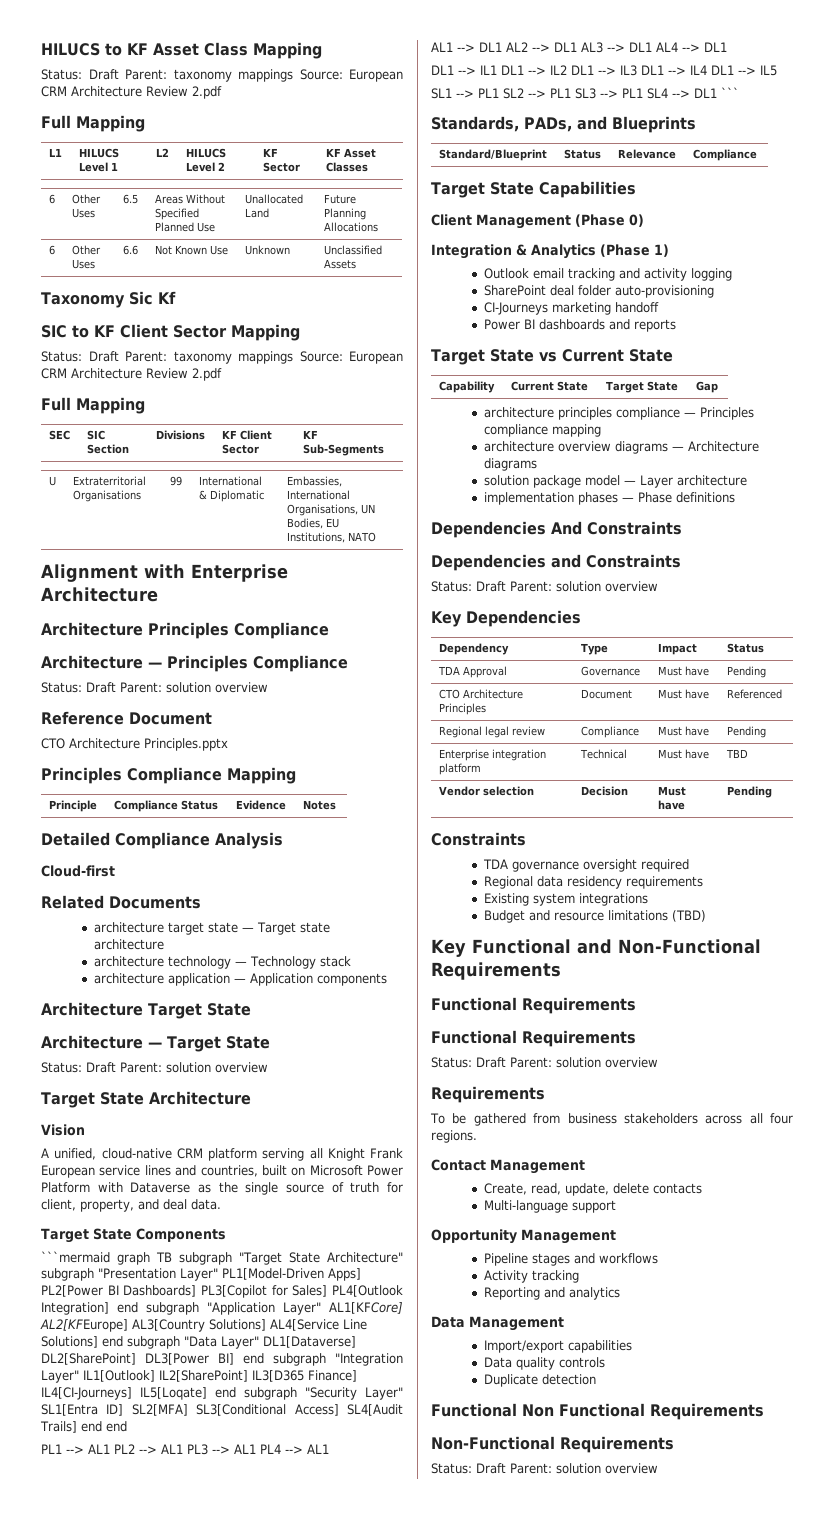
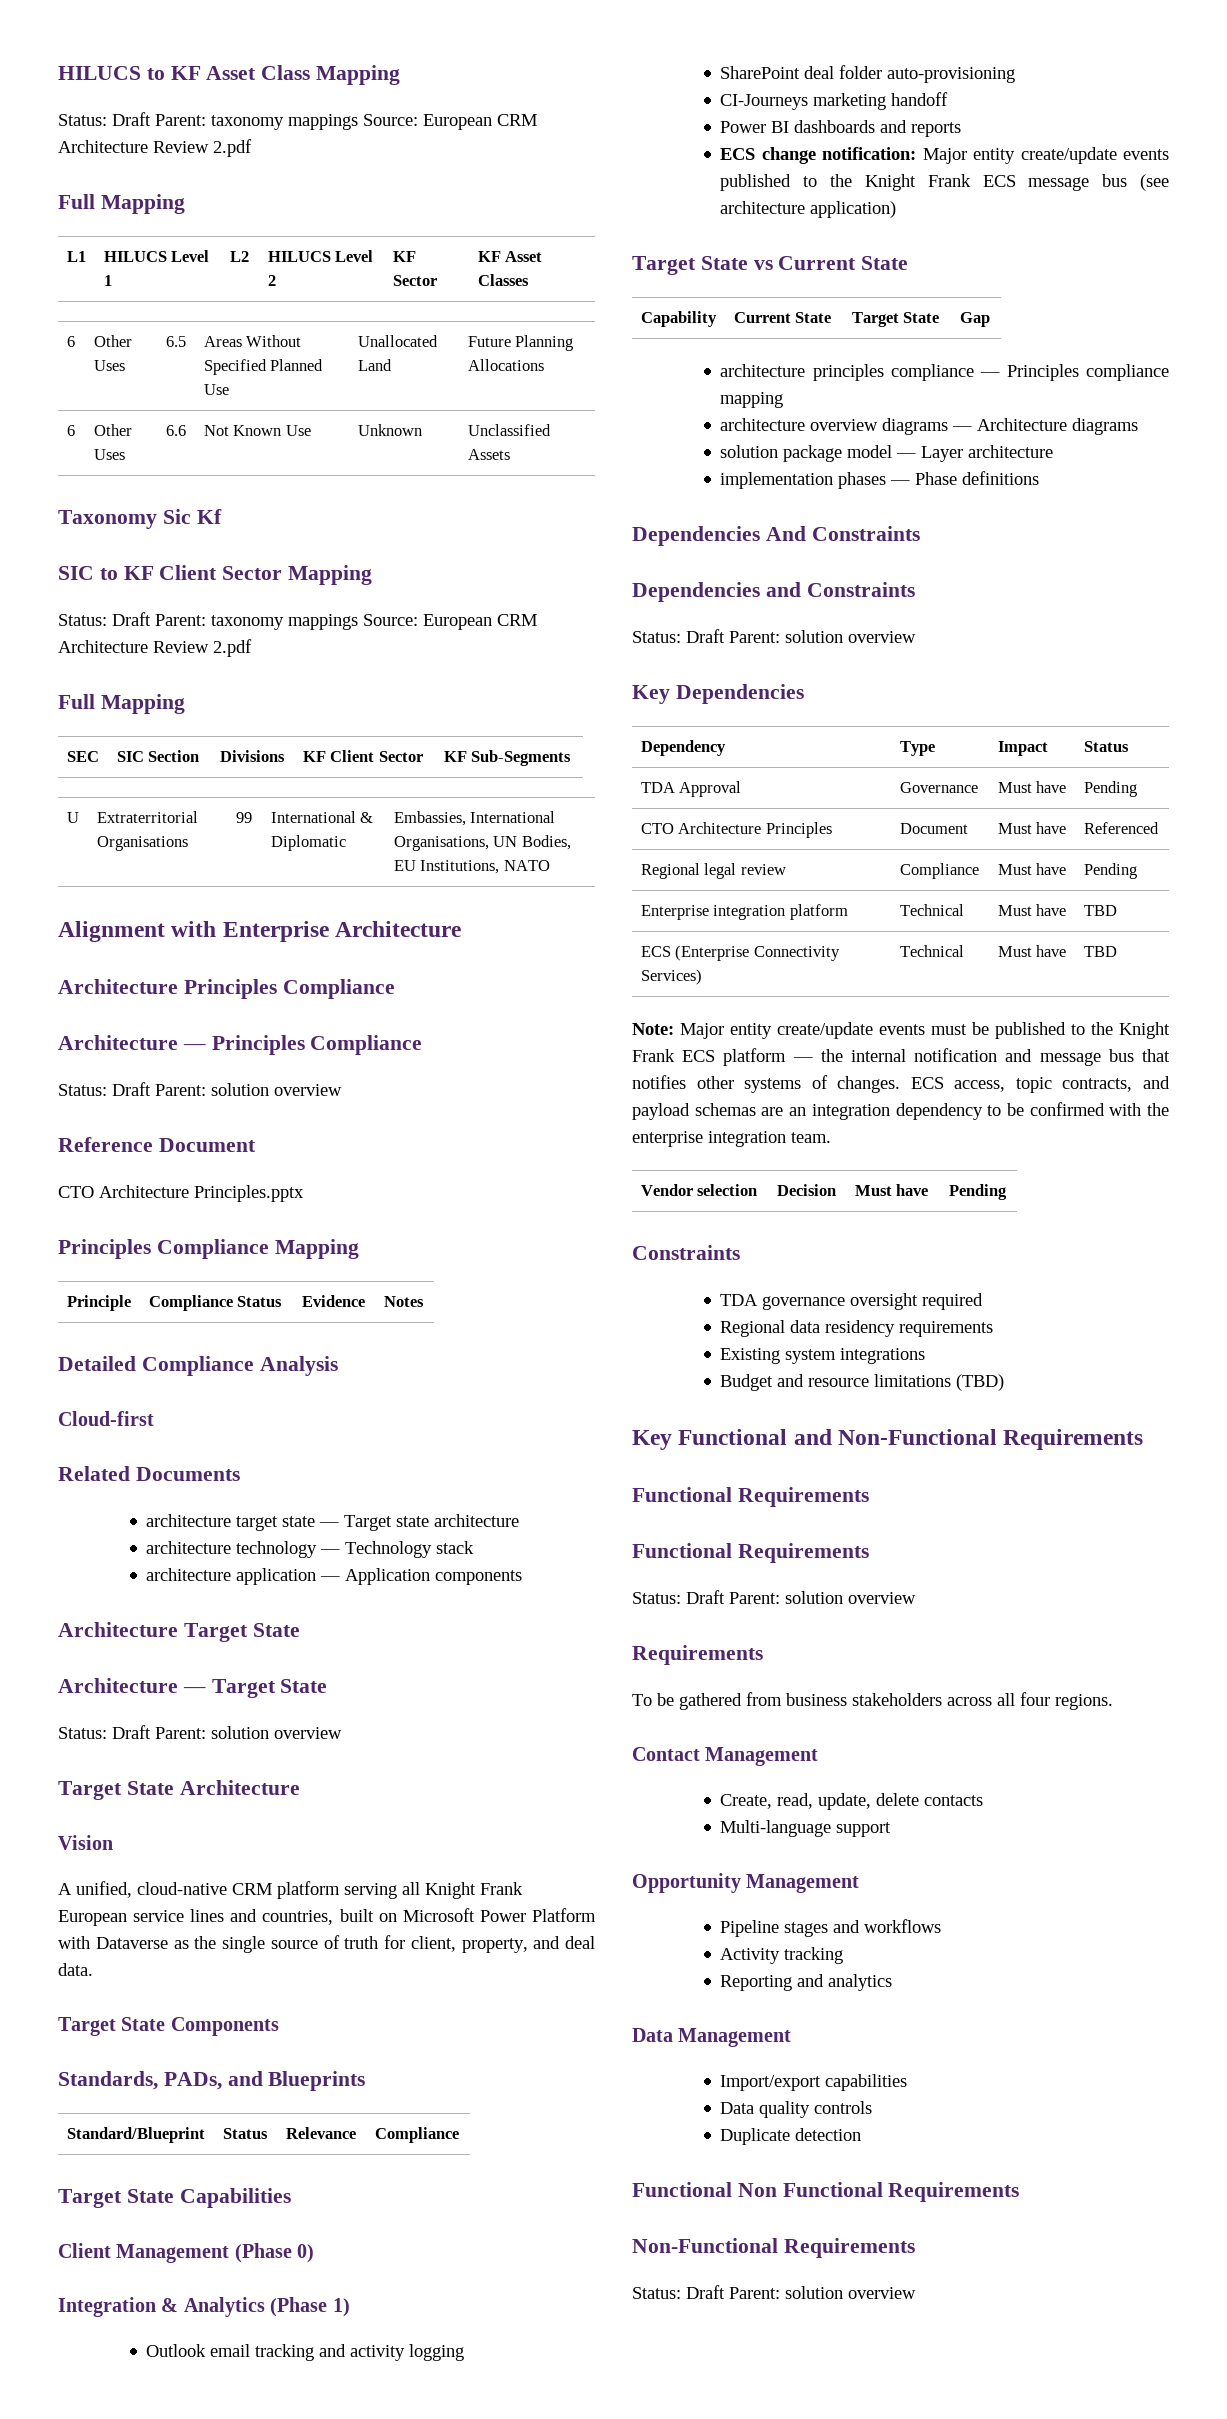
[41,1251,403,1265] [41,1268,361,1281] [41,1285,403,1298] [41,1302,403,1315] [40,1319,367,1332] [41,1336,356,1349] [41,1353,403,1366] [41,1370,357,1383] [41,1387,403,1400] [41,1404,403,1416] [40,1421,127,1433] [41,1444,329,1455] [431,42,727,53] [431,65,777,76] [431,87,739,99] // ```mermaid graph TB subgraph "Target State Architecture" subgraph "Presentation Layer" PL1[Model-Driven Apps] PL2[Power BI Dashboards] PL3[Copilot for Sales] PL4[Outlook Integration] end subgraph "Application Layer" AL1[KFCore] AL2[KFEurope] AL3[Country Solutions] AL4[Service Line Solutions] end subgraph "Data Layer" DL1[Dataverse] DL2[SharePoint] DL3[Power BI] end subgraph "Integration Layer" IL1[Outlook] IL2[SharePoint] IL3[D365 Finance] IL4[CI-Journeys] IL5[Loqate] end subgraph "Security Layer" SL1[Entra ID] SL2[MFA] SL3[Conditional Access] SL4[Audit Trails] end end // PL1 --> AL1 PL2 --> AL1 PL3 --> AL1 PL4 --> AL1 // AL1 --> DL1 AL2 --> DL1 AL3 --> DL1 AL4 --> DL1 // DL1 --> IL1 DL1 --> IL2 DL1 --> IL3 DL1 --> IL4 DL1 --> IL5 // SL1 --> PL1 SL2 --> PL1 SL3 --> PL1 SL4 --> DL1 ``` -> (279, 2026) none
(676, 325) none -> [720,147,1169,164] [720,174,1169,191] [720,201,897,218] // ECS change notification: Major entity create/update events published to the Knight Frank ECS message bus (see architecture application)
(749, 753) none -> [640,945,840,961] [640,969,702,985] [899,945,964,957] [997,945,1067,957] [1083,946,1117,957] [632,1022,1170,1039] [632,1048,1170,1066] [632,1075,1170,1093] [632,1102,1169,1120] [632,1131,831,1147] // ECS (Enterprise Connectivity Services) | Technical | Must have | TBD // Note: Major entity create/update events must be published to the Knight Frank ECS platform — the internal notification and message bus that notifies other systems of changes. ECS access, topic contracts, and payload schemas are an integration dependency to be confirmed with the enterprise integration team.

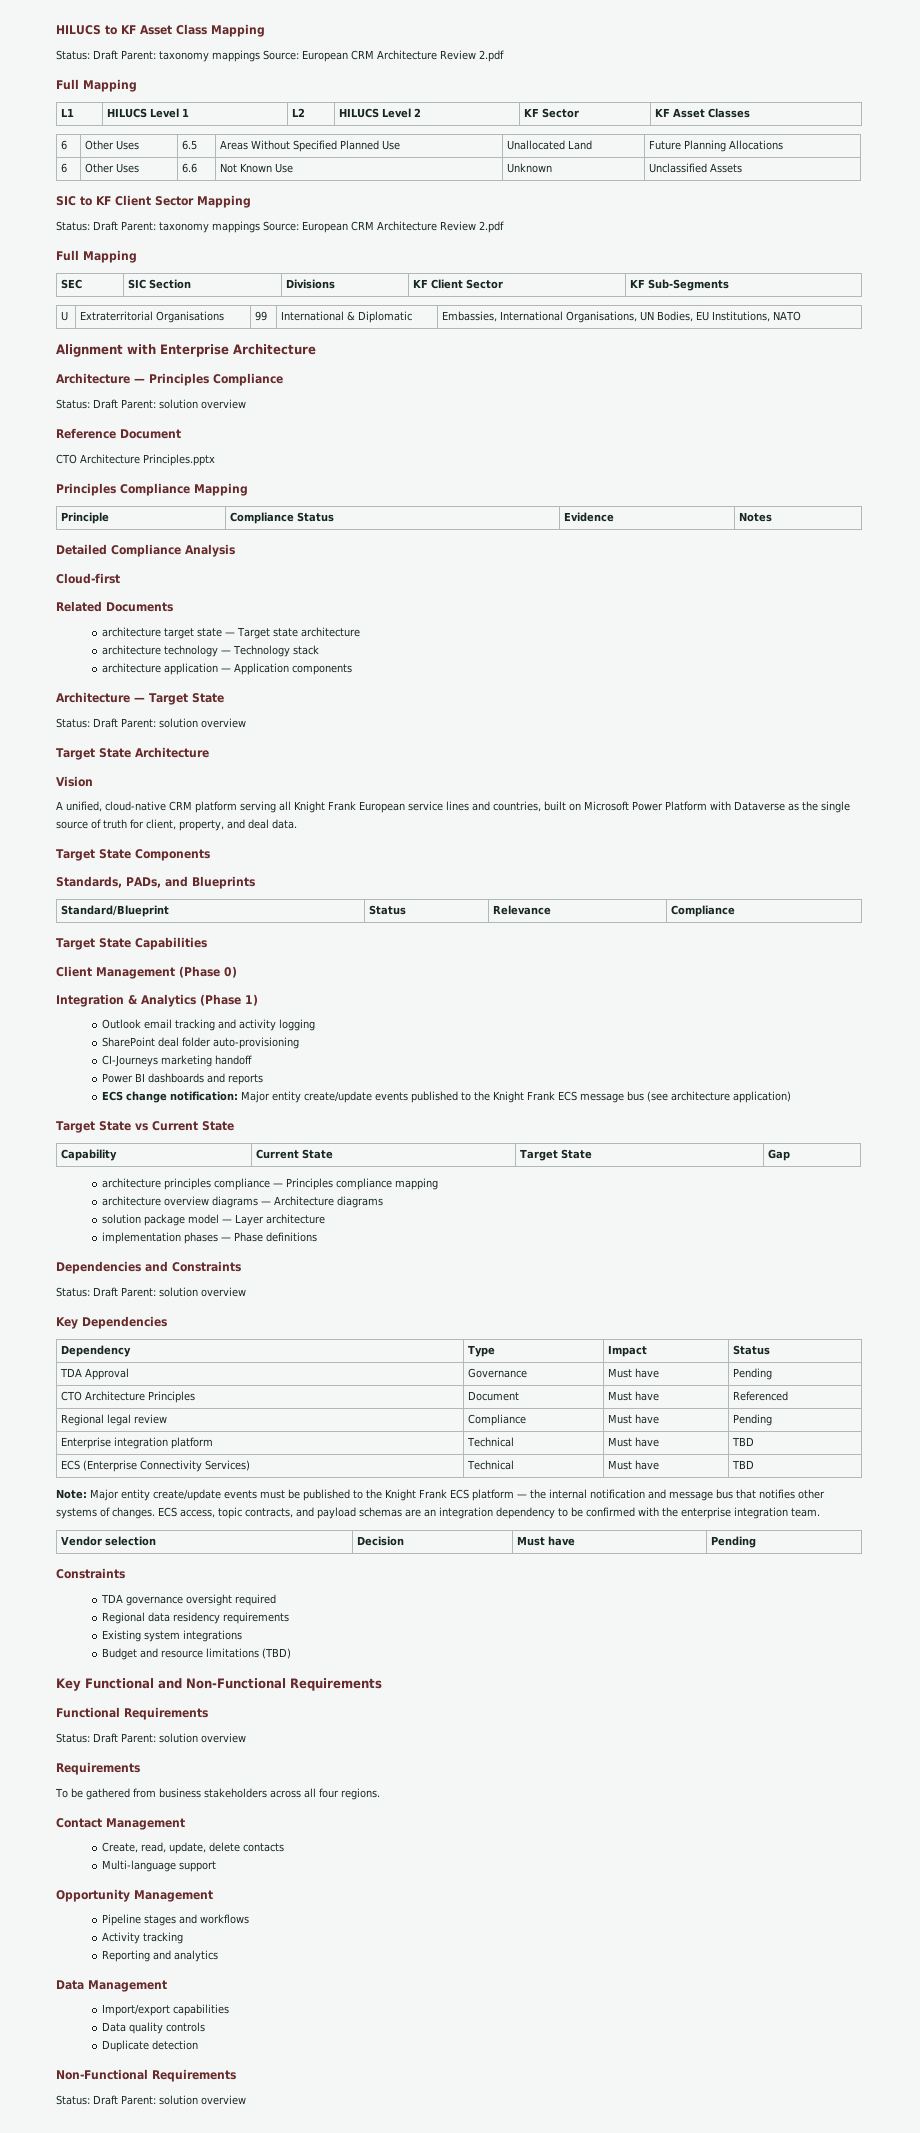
[58,509,222,529] // Taxonomy Sic Kf -> (742, 168) none
[58,979,395,999] // Architecture Principles Compliance -> (316, 349) none
[58,1622,300,1642] // Architecture Target State -> (353, 669) none
[632,526,920,546] // Dependencies And Constraints -> (318, 1237) none
[632,1543,869,1563] // Functional Requirements -> (208, 1713) none
[632,2182,1020,2202] // Functional Non Functional Requirements -> (199, 2045) none

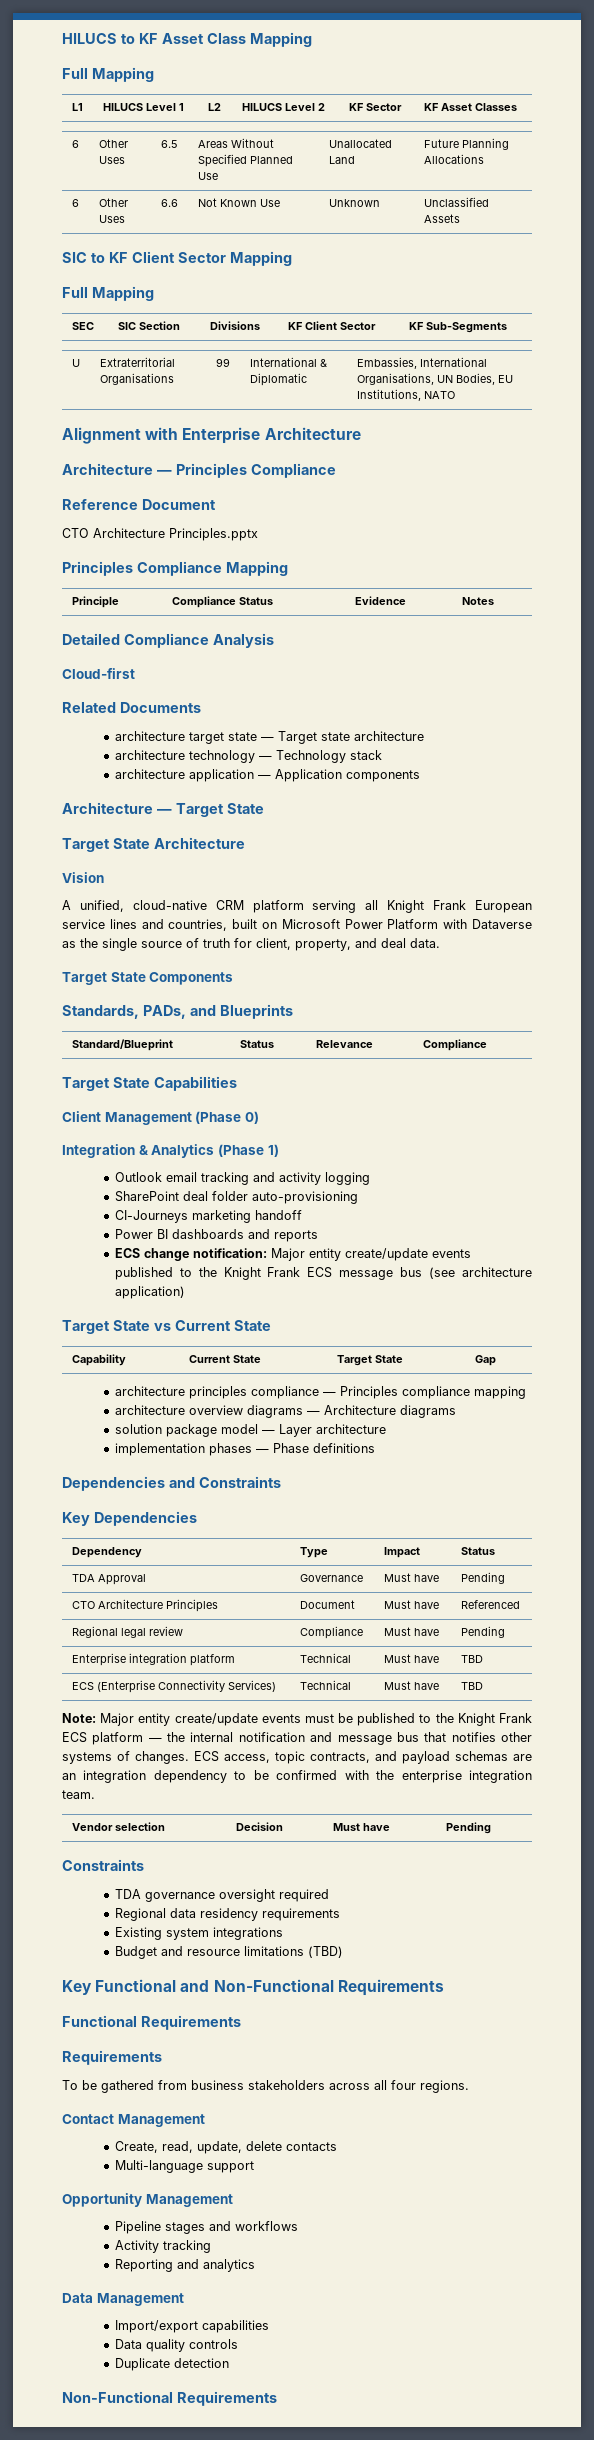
[56,50,504,62] // Status: Draft Parent: taxonomy mappings Source: European CRM Architecture Review 2.pdf -> (312, 39) none
[56,221,504,233] // Status: Draft Parent: taxonomy mappings Source: European CRM Architecture Review 2.pdf -> (292, 258) none
[56,399,246,409] // Status: Draft Parent: solution overview -> (336, 470) none
[56,718,246,728] // Status: Draft Parent: solution overview -> (264, 808) none
[56,1287,246,1297] // Status: Draft Parent: solution overview -> (281, 1482) none
[56,1733,246,1743] // Status: Draft Parent: solution overview -> (241, 2022) none
[56,2095,246,2105] // Status: Draft Parent: solution overview -> (277, 2398) none

